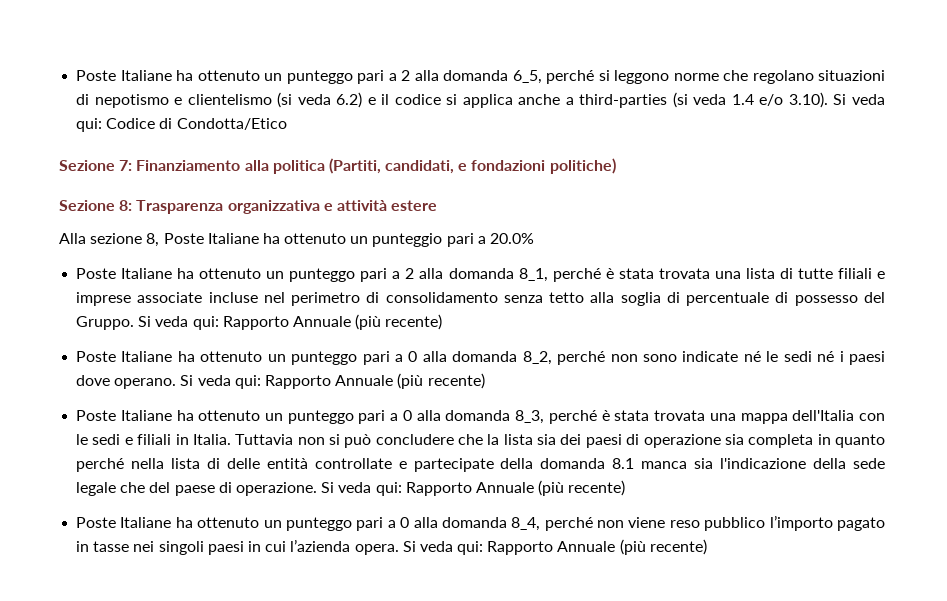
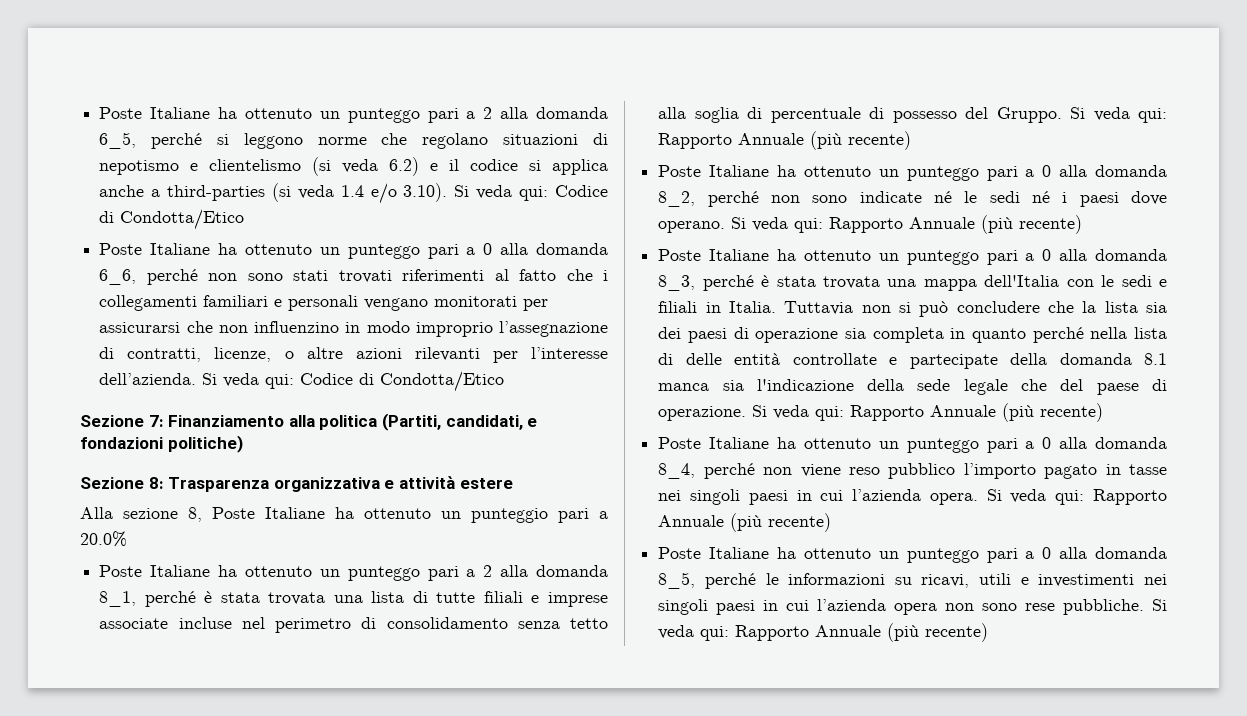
(287, 124) none -> [99,243,608,259] [99,269,609,285] [99,295,549,311] [99,321,608,337] [99,347,608,363] [99,371,505,392] // Poste Italiane ha ottenuto un punteggo pari a 0 alla domanda 6_6, perché non sono stati trovati riferimenti al fatto che i collegamenti familiari e personali vengano monitorati per assicurarsi che non influenzino in modo improprio l’assegnazione di contratti, licenze, o altre azioni rilevanti per l’interesse dell’azienda. Si veda qui: Codice di Condotta/Etico
(707, 547) none -> [658,547,1167,563] [658,572,1167,589] [658,599,1167,615] [658,623,989,642] // Poste Italiane ha ottenuto un punteggo pari a 0 alla domanda 8_5, perché le informazioni su ricavi, utili e investimenti nei singoli paesi in cui l’azienda opera non sono rese pubbliche. Si veda qui: Rapporto Annuale (più recente)

